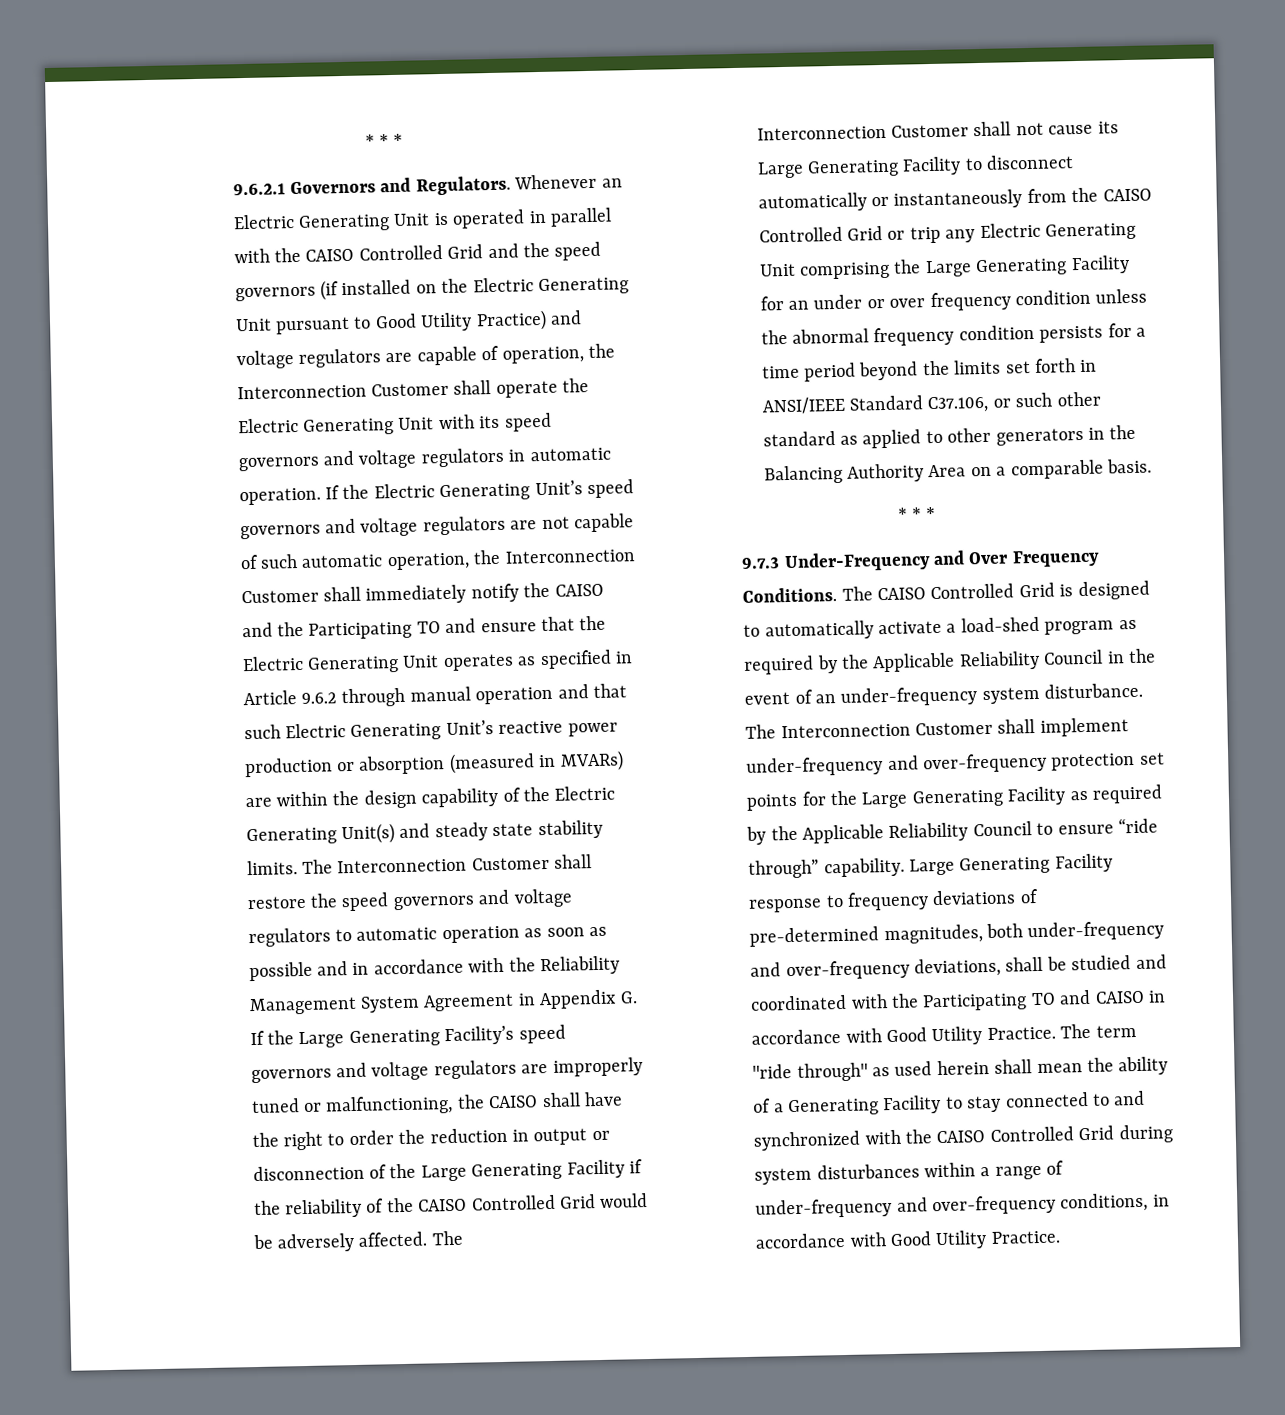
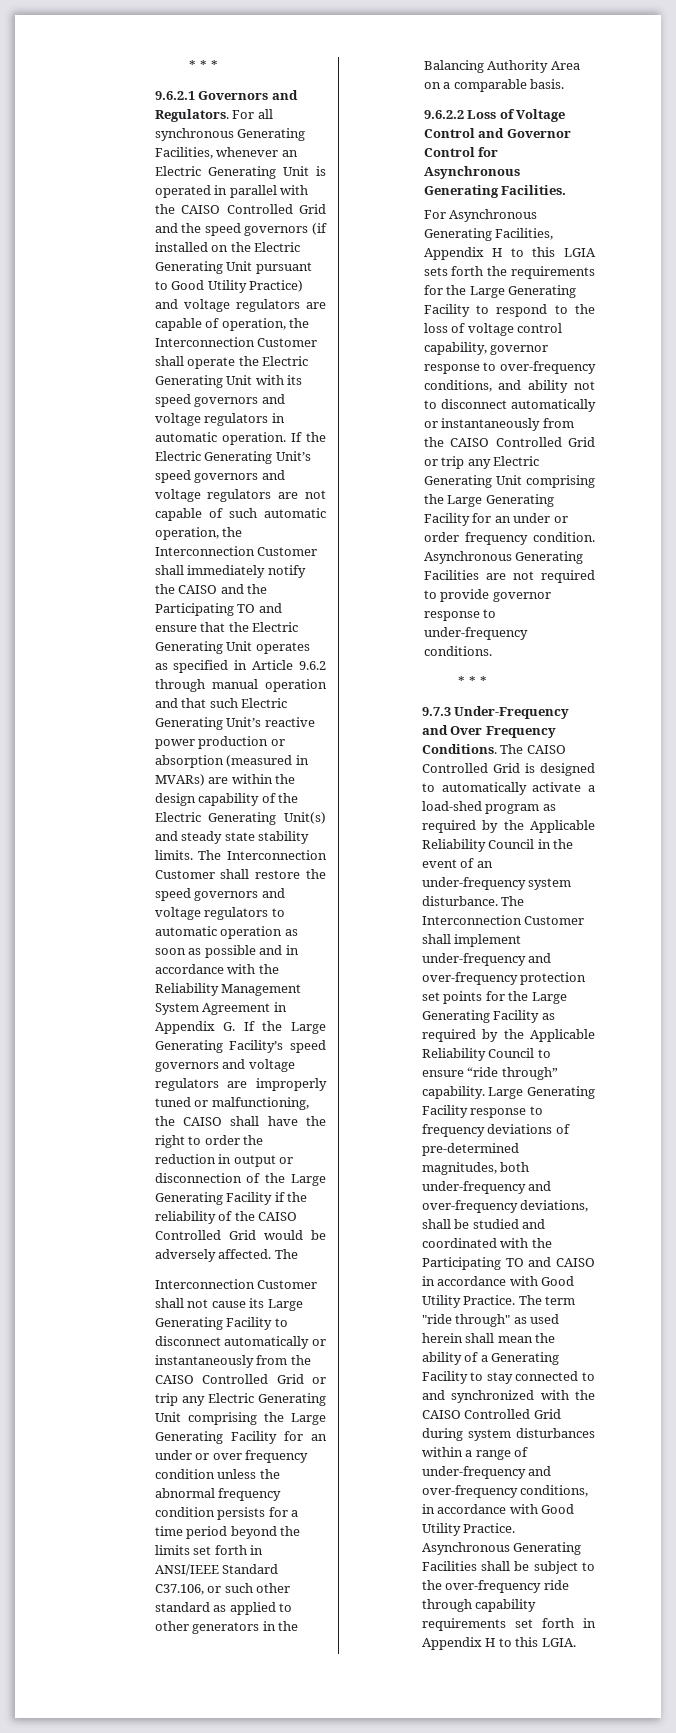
[514,173,598,190] Whenever -> [232,109,273,119] [154,128,306,141] [154,147,279,159] For all synchronous Generating Facilities, whenever
(1153, 466) none -> [423,109,566,122] [423,128,571,138] [423,147,499,157] [423,166,520,179] [423,185,567,198] [423,209,538,222] [423,228,554,241] [423,247,596,260] [423,266,595,279] [423,285,577,298] [423,304,595,317] [423,323,563,336] [423,342,549,355] [423,361,596,374] [423,380,595,393] [423,399,596,412] [423,418,574,431] [423,437,595,447] [423,456,540,469] [423,475,595,488] [423,494,554,507] [423,513,568,526] [423,532,595,545] [423,551,584,564] [423,570,595,583] [423,589,551,602] [423,609,497,621] [423,627,528,640] [423,646,492,656] // 9.6.2.2 Loss of Voltage Control and Governor Control for Asynchronous Generating Facilities. // For Asynchronous Generating Facilities, Appendix H to this LGIA sets forth the requirements for the Large Generating Facility to respond to the loss of voltage control capability, governor response to over-frequency conditions, and ability not to disconnect automatically or instantaneously from the CAISO Controlled Grid or trip any Electric Generating Unit comprising the Large Generating Facility for an under or order frequency condition. Asynchronous Generating Facilities are not required to provide governor response to under-frequency conditions.
(1061, 1237) none -> [421,1542,582,1555] [421,1561,595,1574] [421,1580,569,1593] [421,1599,537,1612] [421,1618,596,1631] [421,1637,576,1650] Asynchronous Generating Facilities shall be subject to the over-frequency ride through capability requirements set forth in Appendix H to this LGIA.

